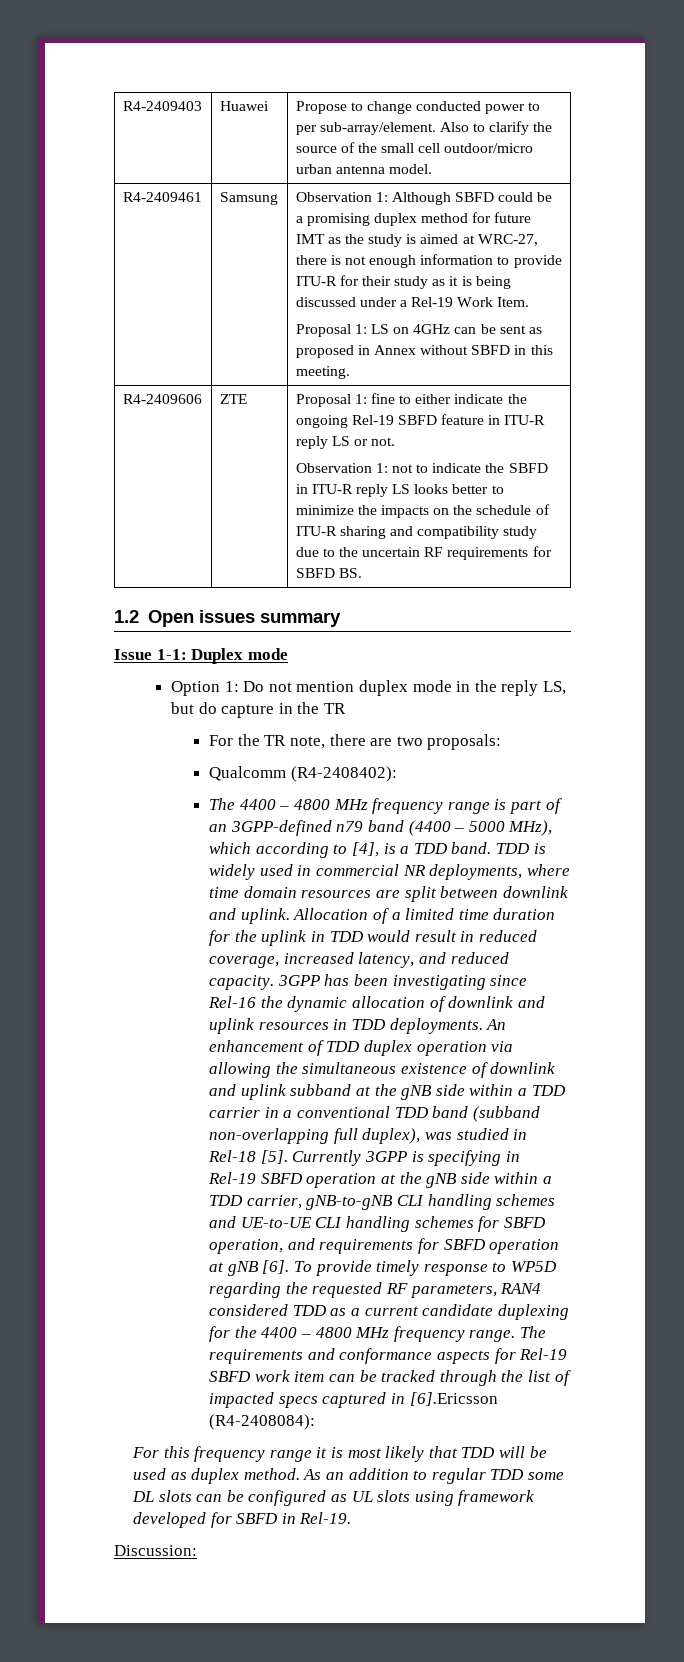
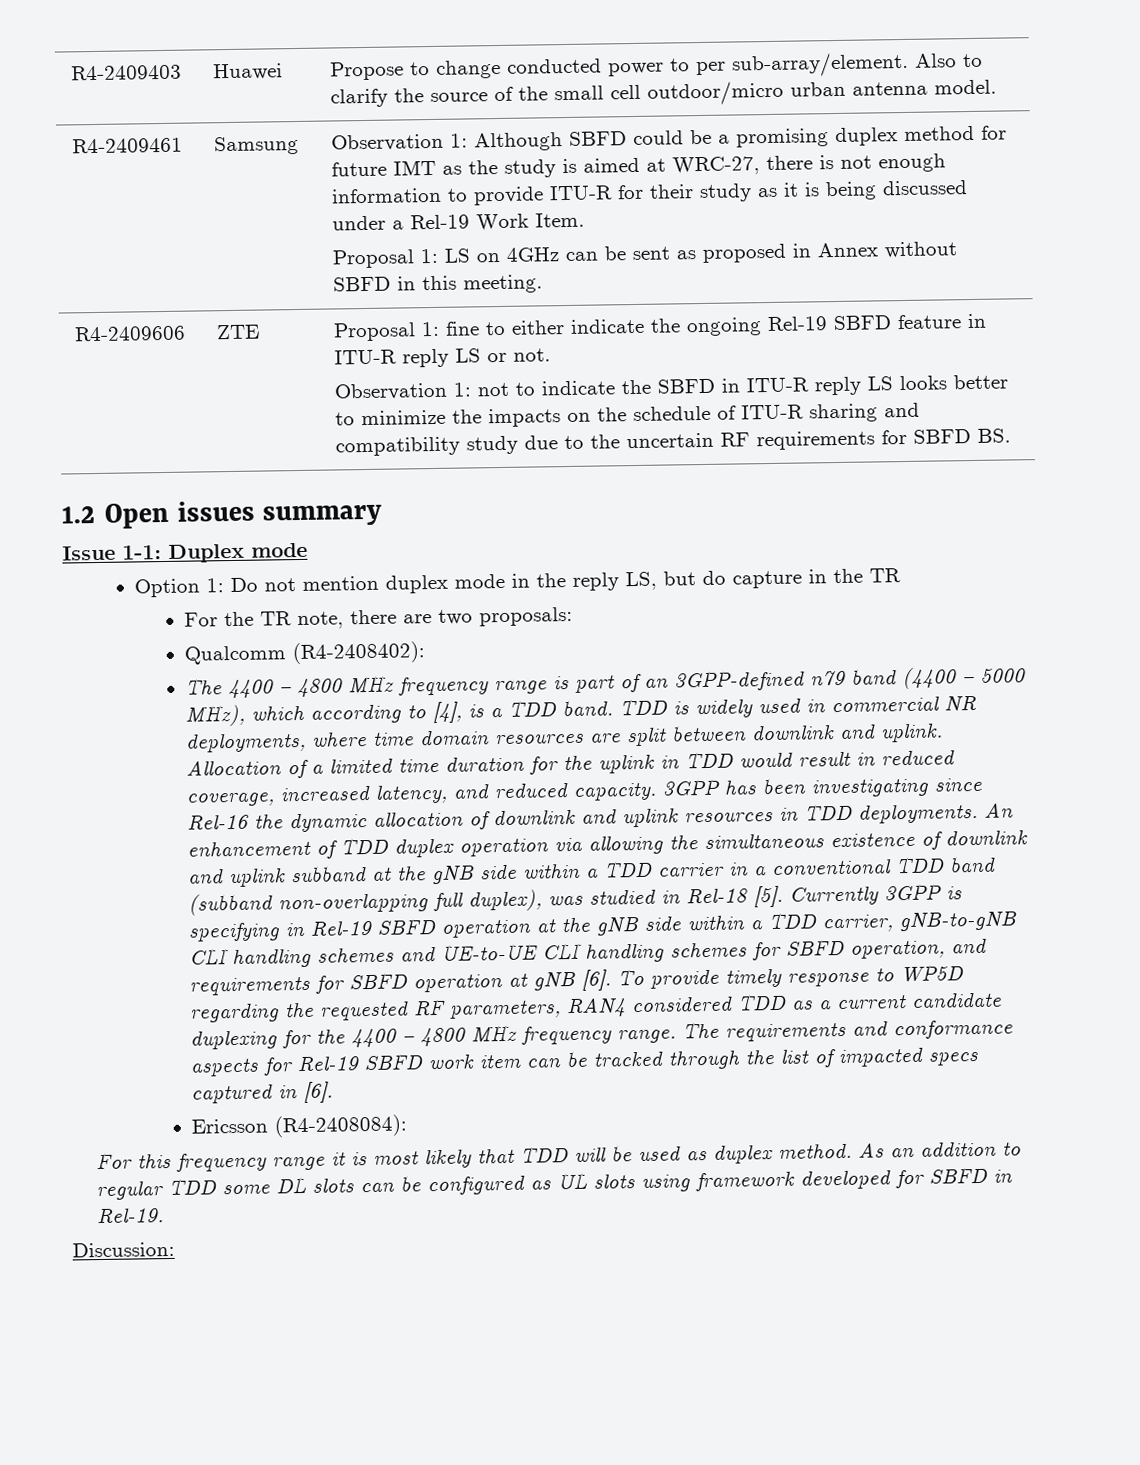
[409,1392,498,1406] [6].Ericsson -> [303,1081,334,1104] [191,1118,269,1134] [6]. // Ericsson

